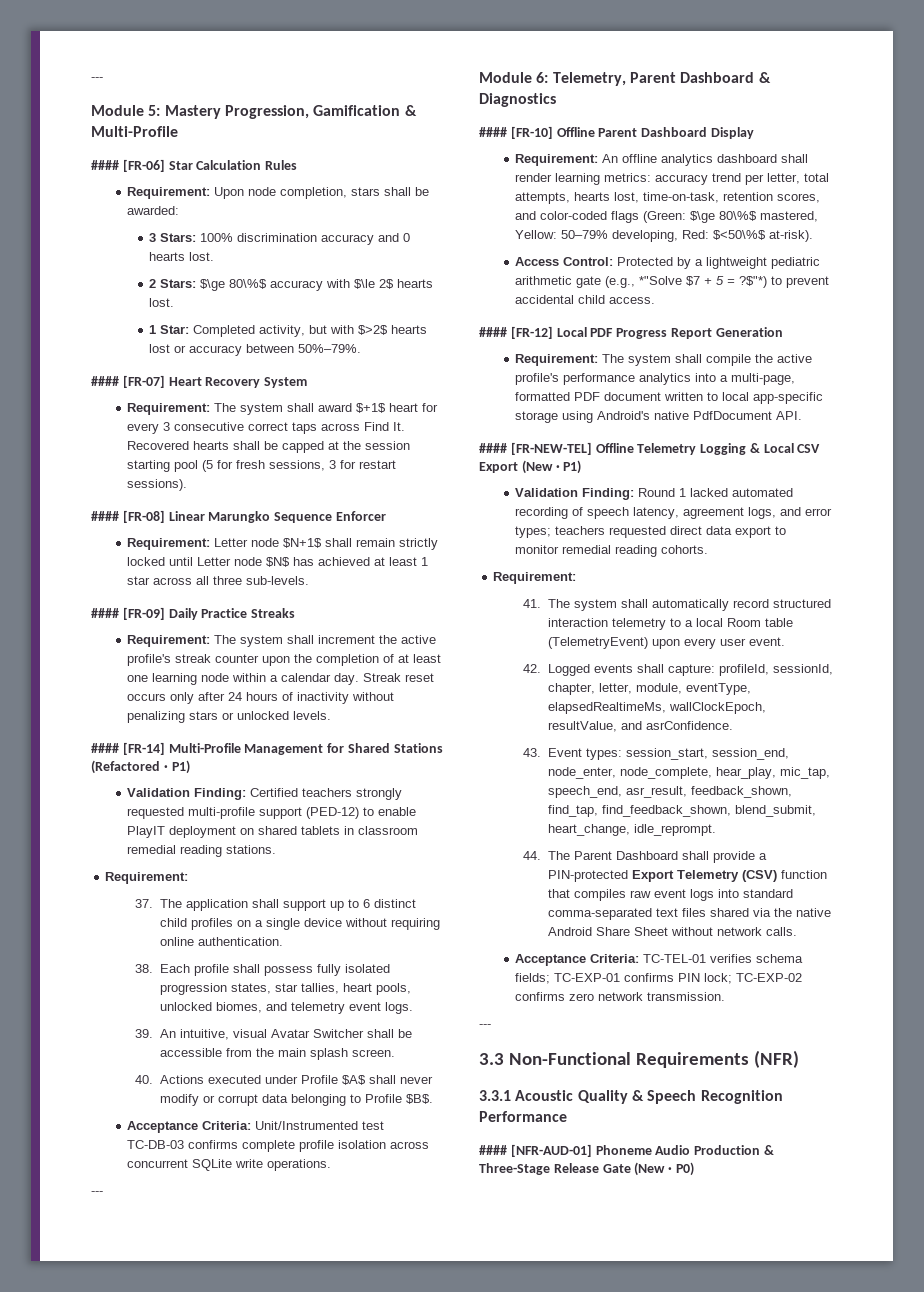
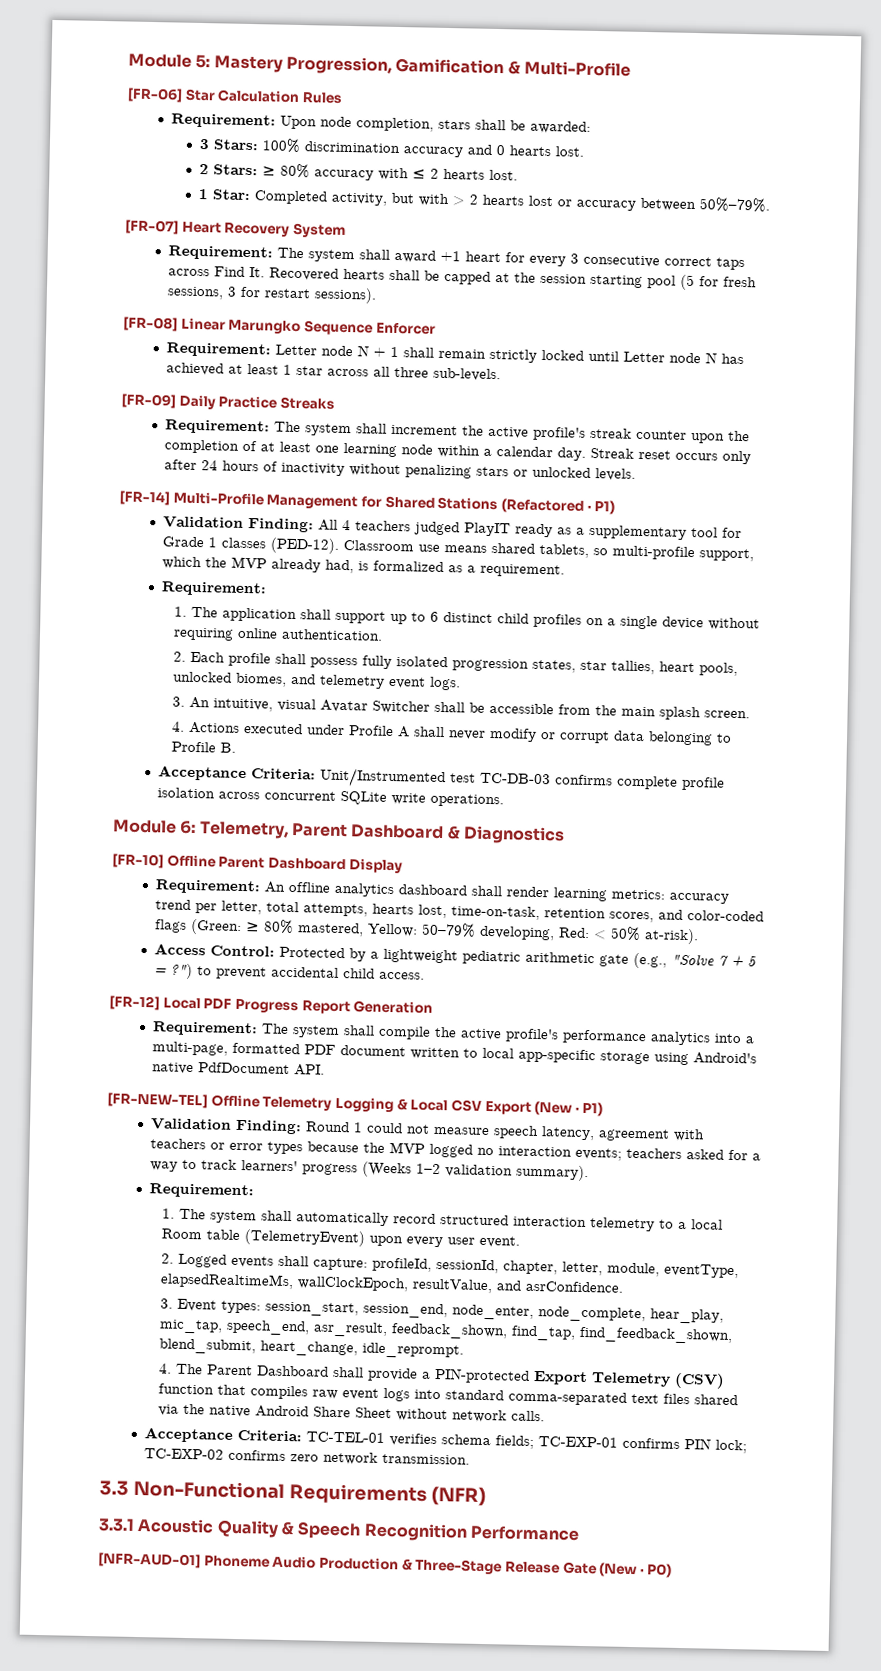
[91,77,103,81] --- // -> (128, 60) none
[91,160,119,170] #### -> (631, 68) none
[200,279,395,291] $\ge 80\%$ accuracy with $\le 2$ -> [261,163,439,181] ≥ 80% accuracy with ≤ 2
[358,325,389,335] $>2$ -> [451,194,478,206] > 2
[91,376,119,386] #### -> (770, 205) none
[356,403,387,413] $+1$ -> [440,250,462,262] +1
[91,511,119,521] #### -> (378, 295) none
[283,538,323,548] $N+1$ -> [357,345,400,358] N + 1
[266,557,291,567] $N$ -> [705,352,718,364] N
[91,608,119,618] #### -> (502, 374) none
[91,743,119,753] #### -> (637, 474) none
[250,788,403,800] [127,807,417,819] [127,826,419,838] [127,845,277,857] [105,872,189,884] [135,899,154,908] Certified teachers strongly requested multi-profile support (PED-12) to enable PlayIT deployment on shared tablets in classroom remedial reading stations. // Requirement: // 37. -> [318,519,743,540] [162,536,755,562] [162,556,566,578] [161,581,268,597] [173,606,187,617] All 4 teachers judged PlayIT ready as a supplementary tool for Grade 1 classes (PED-12). Classroom use means shared tablets, so multi-profile support, which the MVP already had, is formalized as a requirement. // Requirement: // 1.
[135,964,154,973] 38. -> [172,651,186,662] 2.
[135,1029,154,1038] 39. -> [171,696,185,707] 3.
[135,1075,154,1084] 40. -> [171,721,185,732] 4.
[341,1075,366,1085] $A$ -> [396,726,410,738] A
[405,1094,433,1104] $B$. -> [219,742,236,753] B.
[91,1191,103,1195] // --- -> (505, 800) none
[479,127,507,137] #### -> (565, 835) none
[690,211,758,223] $\ge 80\%$ -> [246,919,295,935] ≥ 80%
[713,230,767,240] $<50\%$ -> [593,926,642,942] < 50%
[639,276,701,286] *"Solve $7 -> [671,953,730,966] "Solve 7
[739,276,768,288] ?$"*) -> [170,963,194,980] ?")
[479,327,507,337] #### -> (426, 975) none
[479,443,507,453] #### -> (326, 1070) none
[690,488,794,497] [515,507,833,519] [515,526,787,538] [515,545,709,557] [493,572,577,584] [523,599,542,608] lacked automated recording of speech latency, agreement logs, and error types; teachers requested direct data export to monitor remedial reading cohorts. // Requirement: // 41. -> [366,1122,706,1142] [150,1138,762,1161] [150,1159,590,1182] [149,1183,255,1199] [161,1208,175,1219] could not measure speech latency, agreement with teachers or error types because the MVP logged no interaction events; teachers asked for a way to track learners' progress (Weeks 1–2 validation summary). // Requirement: // 1.
[523,664,542,673] 42. -> [160,1253,174,1264] 2.
[523,748,542,757] 43. -> [159,1298,173,1309] 3.
[523,851,542,860] 44. -> [158,1363,172,1374] 4.
[479,1024,491,1028] // --- -> (471, 1459) none
[479,1145,507,1155] #### -> (580, 1533) none

